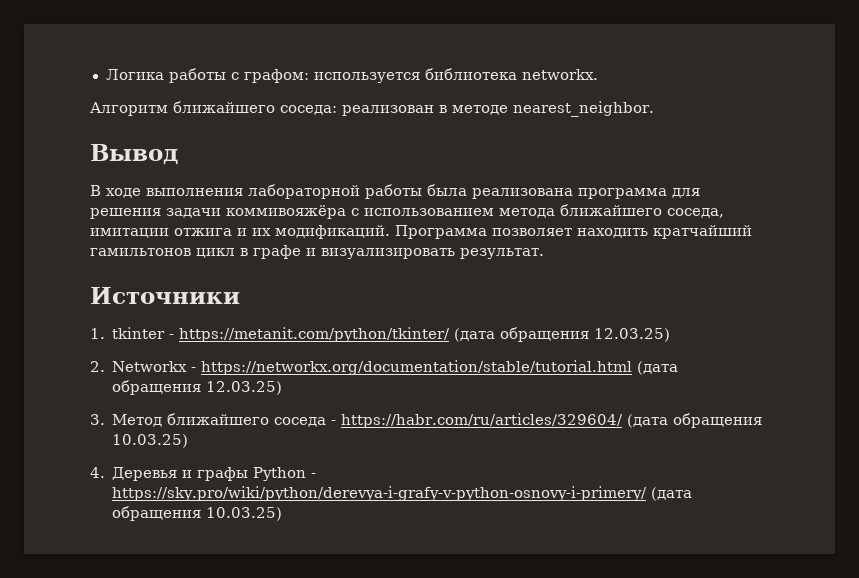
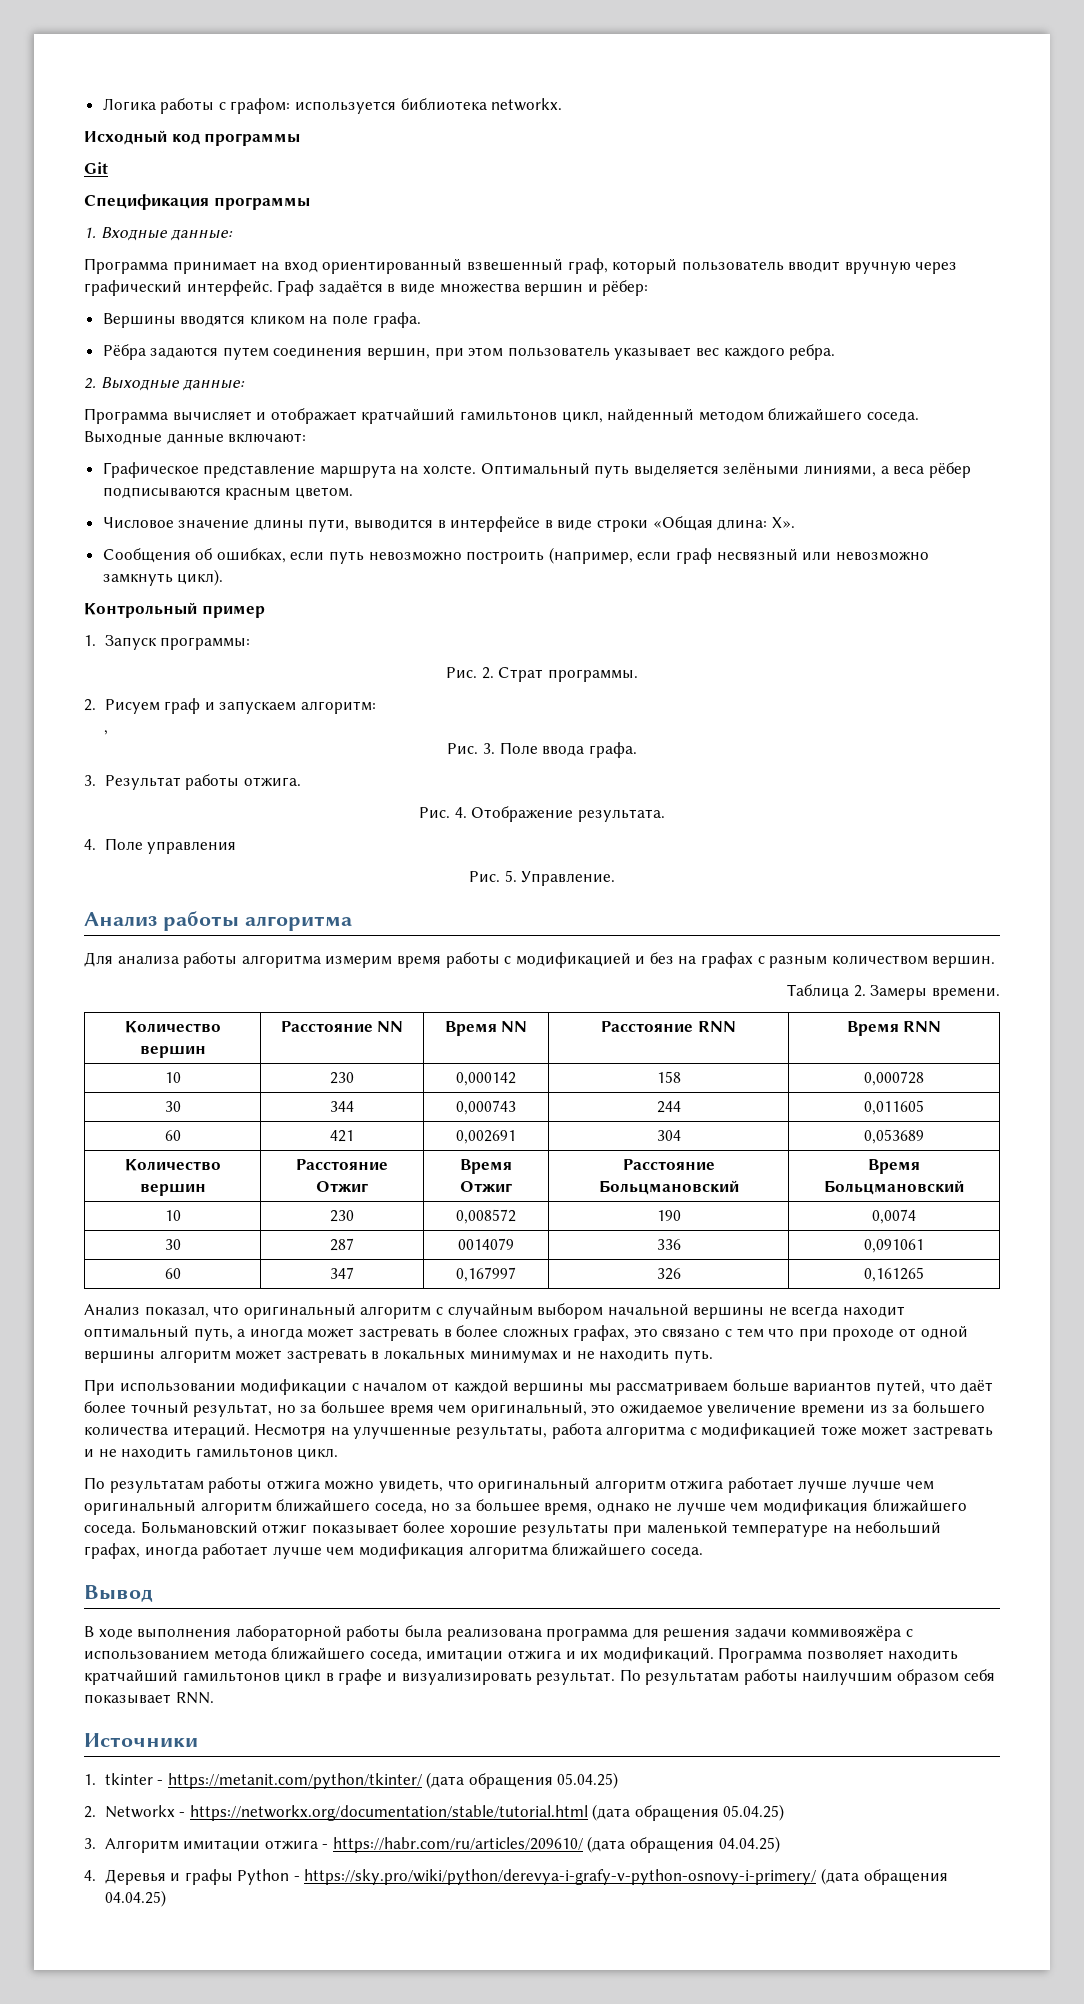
[90,101,654,117] Алгоритм ближайшего соседа: реализован в методе nearest_neighbor. -> [84,130,301,146] [84,162,108,174] [84,194,310,210] [84,227,234,241] [84,258,958,274] [84,280,649,296] [102,312,421,328] [102,344,836,360] [84,377,246,391] [84,408,919,424] [84,431,307,445] [102,462,971,478] [102,487,353,500] [102,516,795,532] [102,547,929,564] [102,569,224,586] [84,602,265,618] [84,635,251,650] [446,667,638,682] [84,698,376,714] [103,730,108,735] [447,742,637,758] [84,774,301,790] [419,806,665,822] [84,838,237,854] [468,870,616,886] [84,911,352,931] [84,952,996,968] [787,984,1001,1000] [124,1021,221,1033] [139,1045,206,1058] [280,1021,404,1032] [444,1021,528,1036] [601,1021,736,1032] [846,1021,942,1036] [164,1072,181,1083] [330,1072,354,1084] [456,1072,516,1086] [656,1071,681,1083] [864,1071,924,1086] [164,1101,181,1112] [330,1101,354,1112] [456,1100,516,1115] [656,1101,681,1113] [864,1100,924,1115] [164,1130,181,1141] [330,1130,354,1142] [456,1130,516,1144] [656,1130,681,1141] [864,1129,924,1144] [124,1159,221,1171] [139,1183,206,1196] [296,1159,388,1170] [316,1181,368,1192] [460,1159,512,1174] [460,1181,512,1192] [622,1159,715,1170] [598,1180,739,1195] [868,1159,920,1174] [824,1180,964,1195] [164,1210,181,1221] [330,1210,354,1222] [456,1209,516,1224] [656,1210,681,1221] [872,1209,916,1224] [164,1239,181,1250] [330,1238,354,1251] [458,1238,514,1250] [656,1239,681,1250] [864,1239,924,1253] [164,1268,181,1279] [330,1267,354,1279] [456,1267,516,1282] [656,1268,681,1280] [864,1267,924,1282] [84,1303,906,1319] [84,1325,968,1341] [84,1350,713,1363] [84,1379,994,1395] [84,1401,985,1417] [84,1423,994,1439] [84,1448,339,1460] [84,1477,934,1493] [84,1499,967,1515] [84,1521,942,1537] [84,1543,703,1559] Исходный код программы // Git // Спецификация программы // 1. Входные данные: // Программа принимает на вход ориентированный взвешенный граф, который пользователь вводит вручную через графический интерфейс. Граф задаётся в виде множества вершин и рёбер: // Вершины вводятся кликом на поле графа. // Рёбра задаются путем соединения вершин, при этом пользователь указывает вес каждого ребра. // 2. Выходные данные: // Программа вычисляет и отображает кратчайший гамильтонов цикл, найденный методом ближайшего соседа. Выходные данные включают: // Графическое представление маршрута на холсте. Оптимальный путь выделяется зелёными линиями, а веса рёбер подписываются красным цветом. // Числовое значение длины пути, выводится в интерфейсе в виде строки «Общая длина: X». // Сообщения об ошибках, если путь невозможно построить (например, если граф несвязный или невозможно замкнуть цикл). // Контрольный пример // 1. Запуск программы: // Рис. 2. Страт программы. // 2. Рисуем граф и запускаем алгоритм: // , // Рис. 3. Поле ввода графа. // 3. Результат работы отжига. // Рис. 4. Отображение результата. // 4. Поле управления // Рис. 5. Управление. // Анализ работы алгоритма // Для анализа работы алгоритма измерим время работы с модификацией и без на графах с разным количеством вершин. // Таблица 2. Замеры времени. // Количество вершин | Расстояние NN | Время NN | Расстояние RNN | Время RNN // 10 | 230 | 0,000142 | 158 | 0,000728 // 30 | 344 | 0,000743 | 244 | 0,011605 // 60 | 421 | 0,002691 | 304 | 0,053689 // Количество вершин | Расстояние Отжиг | Время Отжиг | Расстояние Больцмановский | Время Больцмановский // 10 | 230 | 0,008572 | 190 | 0,0074 // 30 | 287 | 0014079 | 336 | 0,091061 // 60 | 347 | 0,167997 | 326 | 0,161265 // Анализ показал, что оригинальный алгоритм с случайным выбором начальной вершины не всегда находит оптимальный путь, а иногда может застревать в более сложных графах, это связано с тем что при проходе от одной вершины алгоритм может застревать в локальных минимумах и не находить путь. // При использовании модификации с началом от каждой вершины мы рассматриваем больше вариантов путей, что даёт более точный результат, но за большее время чем оригинальный, это ожидаемое увеличение времени из за большего количества итераций. Несмотря на улучшенные результаты, работа алгоритма с модификацией тоже может застревать и не находить гамильтонов цикл. // По результатам работы отжига можно увидеть, что оригинальный алгоритм отжига работает лучше лучше чем оригинальный алгоритм ближайшего соседа, но за большее время, однако не лучше чем модификация ближайшего соседа. Больмановский отжиг показывает более хорошие результаты при маленькой температуре на небольший графах, иногда работает лучше чем модификация алгоритма ближайшего соседа.
(544, 253) none -> [619,1669,995,1685] [84,1692,214,1704] По результатам работы наилучшим образом себя показывает RNN.
[594,328,671,342] 12.03.25) -> [557,1772,619,1789] 05.04.25)
[206,381,283,395] [90,413,763,428] [112,434,189,448] 12.03.25) // 3. Метод ближайшего соседа - https://habr.com/ru/articles/329604/ (дата обращения 10.03.25) -> [723,1804,785,1821] [84,1836,780,1853] 05.04.25) // 3. Алгоритм имитации отжига - https://habr.com/ru/articles/209610/ (дата обращения 04.04.25)
[206,507,283,521] 10.03.25) -> [104,1890,166,1907] 04.04.25)

